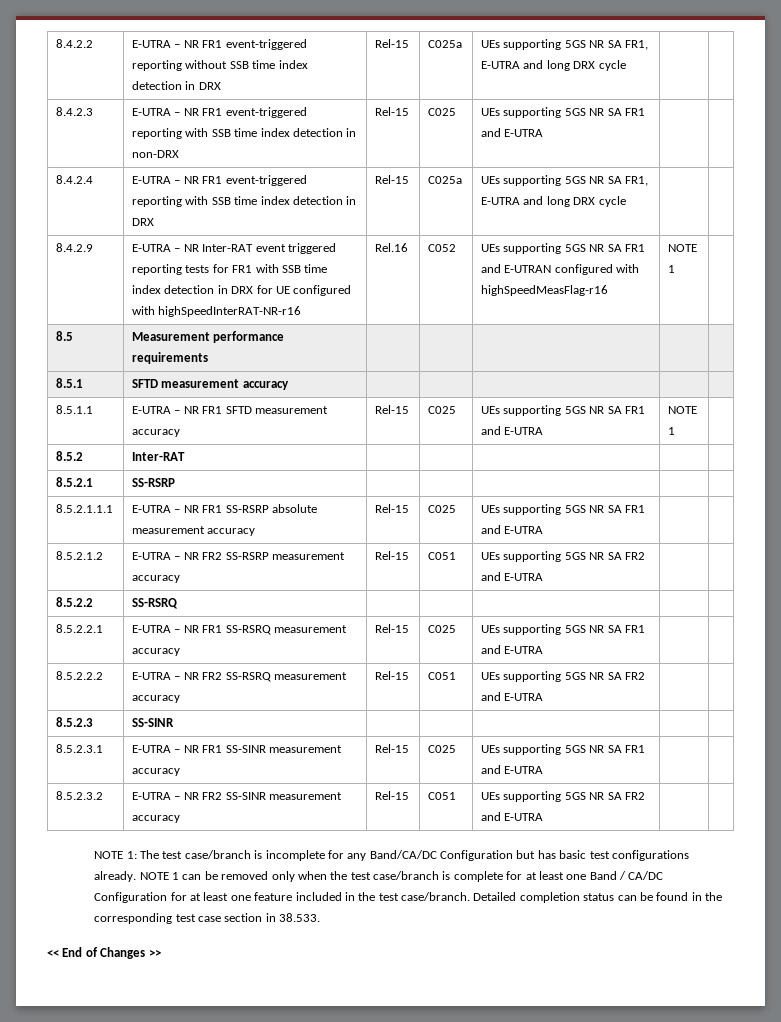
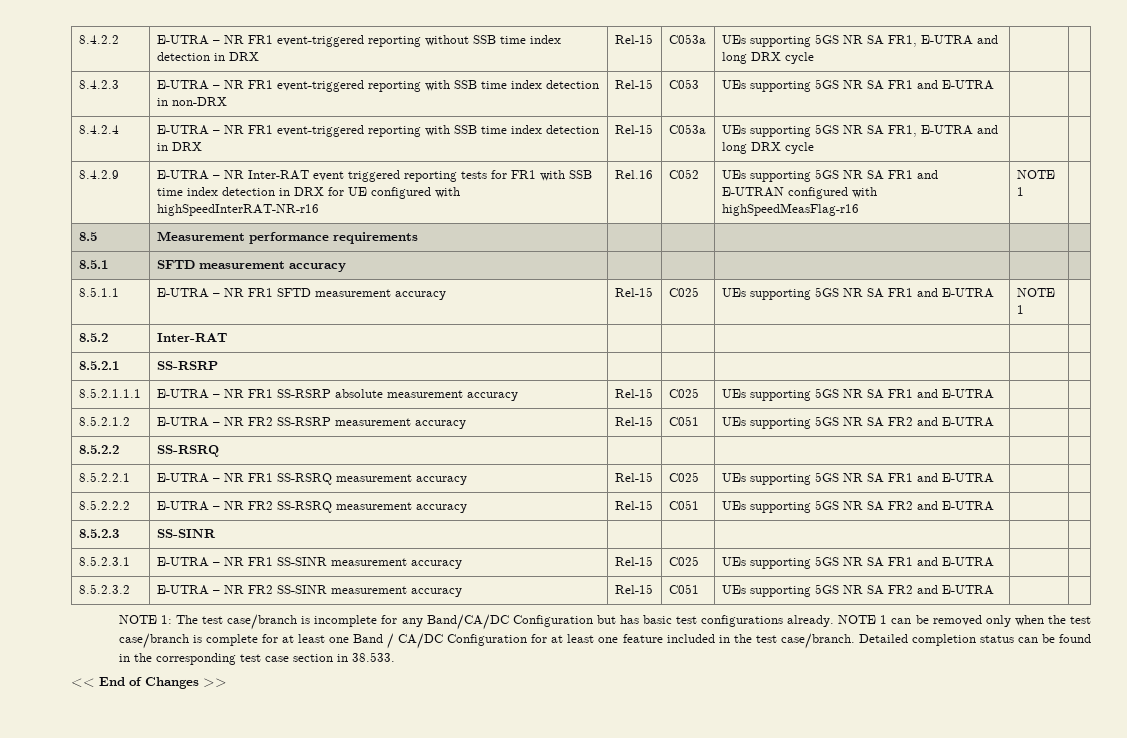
[428,40,463,48] C025a -> [668,34,706,44] C053a
[428,108,457,116] C025 -> [668,79,699,89] C053
[428,176,463,184] C025a -> [668,124,706,134] C053a

